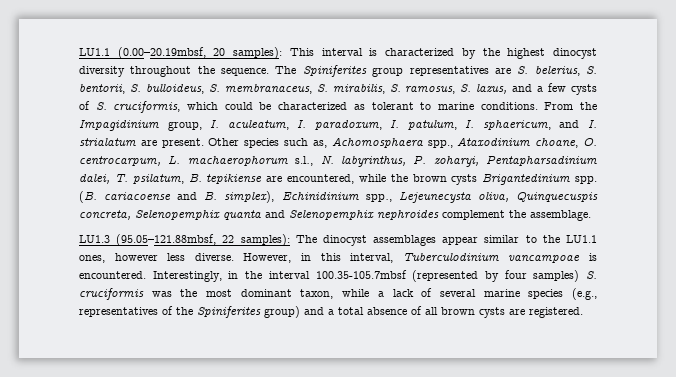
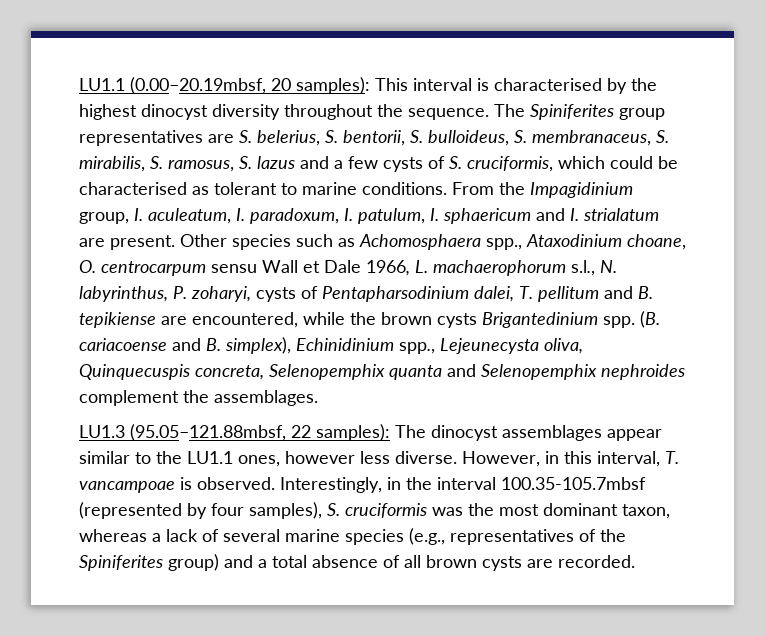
[385,48,455,56] characterized -> [494,78,602,91] characterised
[476,84,508,94] lazus, -> [257,156,295,169] lazus
[278,102,348,110] characterized -> [79,182,187,195] characterised
[482,120,551,130] sphaericum, -> [443,208,531,224] sphaericum
[312,140,327,148] as, -> [338,238,355,247] as
[79,156,161,166] centrocarpum, -> [101,260,410,276] centrocarpum sensu Wall et Dale 1966,
[486,156,598,166] [79,174,184,184] Pentapharsadinium dalei, T. psilatum, -> [256,286,633,302] cysts of Pentapharsodinium dalei, T. pellitum and
[530,210,591,221] assemblage. -> [214,390,318,406] assemblages.
[402,252,500,262] Tuberculodinium -> [665,451,679,464] T.
[79,271,146,279] encountered. -> [197,477,275,490] observed.
[533,270,580,282] samples) -> [249,502,322,519] samples),
[342,289,370,297] while -> [79,529,147,542] whereas
[529,307,583,318] registered. -> [558,555,635,568] recorded.

